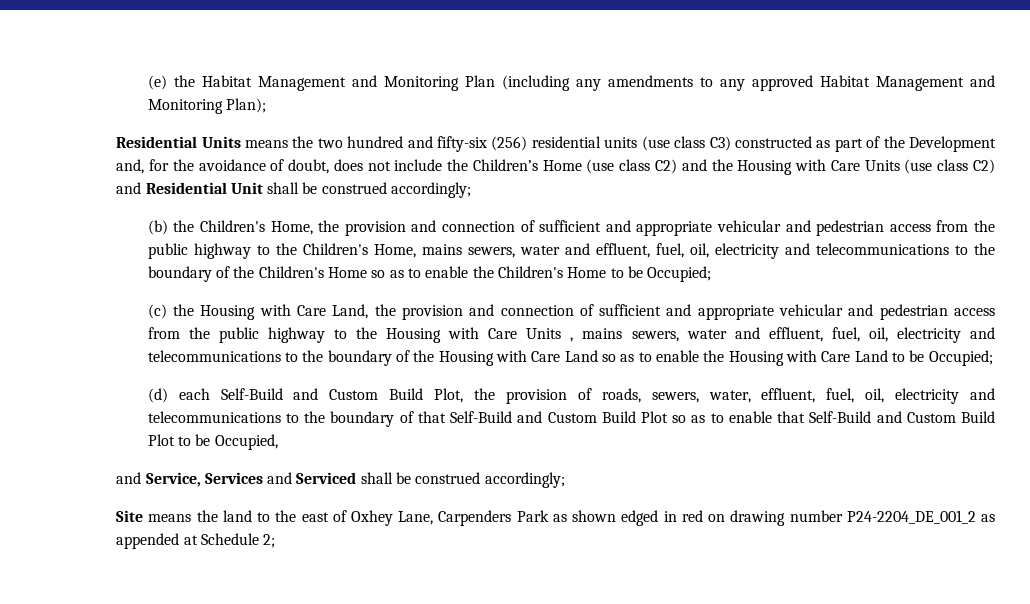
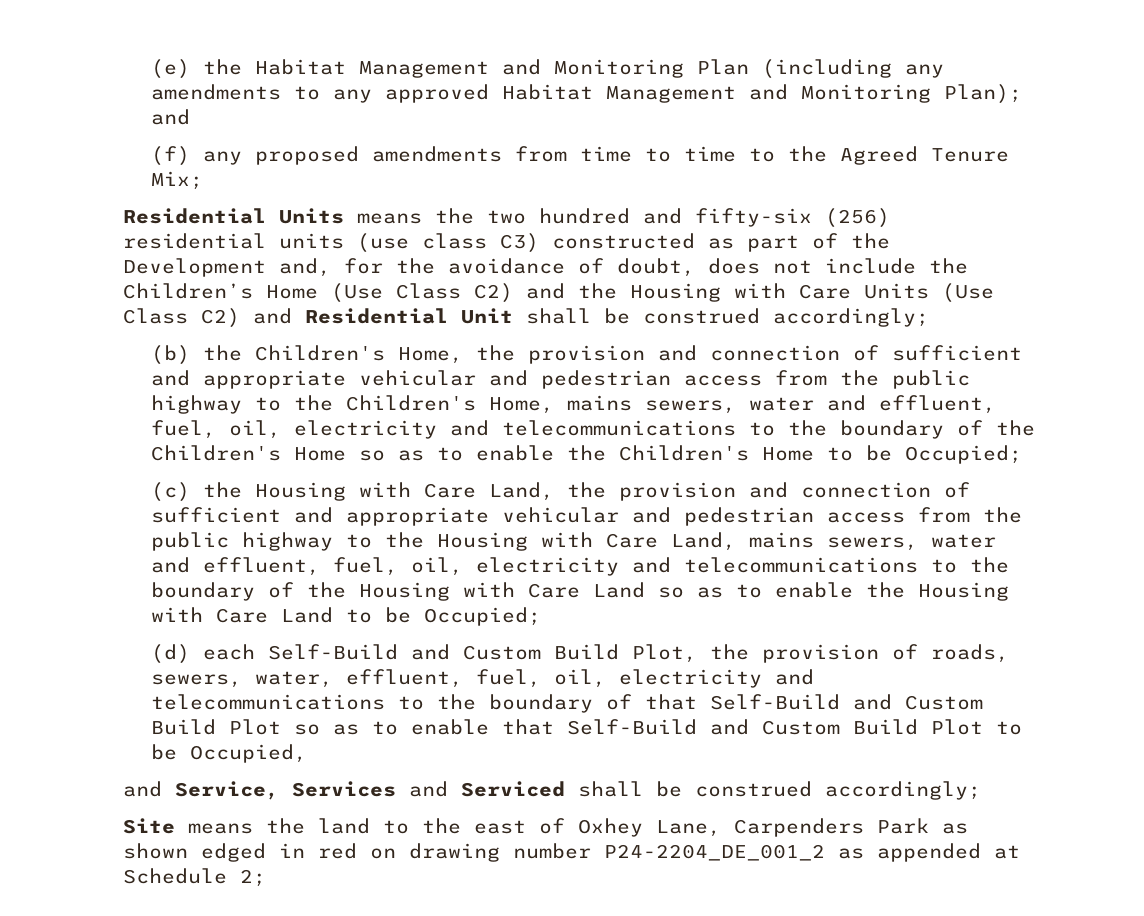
(267, 105) none -> [150,109,190,125] [150,146,1009,166] [150,171,203,190] and // (f) any proposed amendments from time to time to the Agreed Tenure Mix;
[586,159,651,174] (use class -> [330,283,461,303] (Use Class
[904,159,969,174] (use class -> [941,283,994,303] [122,308,188,324] (Use Class
[526,328,574,342] Units , -> [670,532,736,551] Land,

